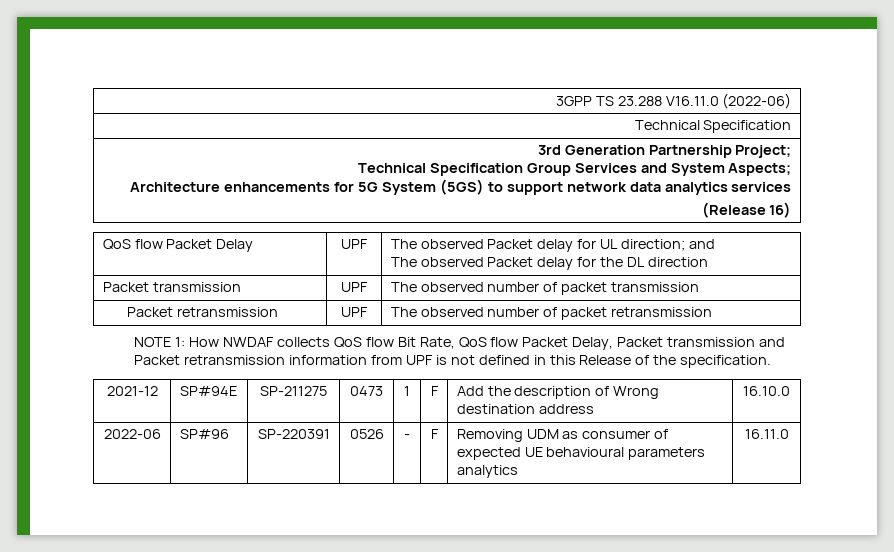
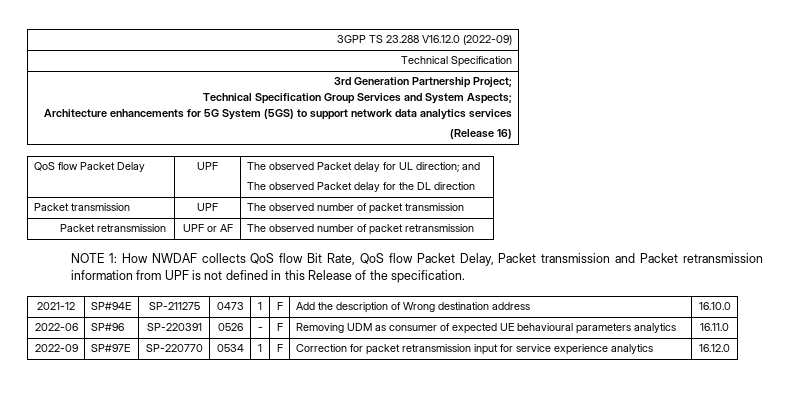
[665,93,792,109] V16.11.0 (2022-06) -> [422,35,513,45] V16.12.0 (2022-09)
(368, 312) none -> [206,224,233,232] or AF
(789, 434) none -> [34,344,78,352] [90,344,130,352] [145,344,203,352] [216,344,244,352] [258,344,262,352] [276,344,283,352] [295,344,653,355] [699,344,730,352] // 2022-09 | SP#97E | SP-220770 | 0534 | 1 | F | Correction for packet retransmission input for service experience analytics | 16.12.0

